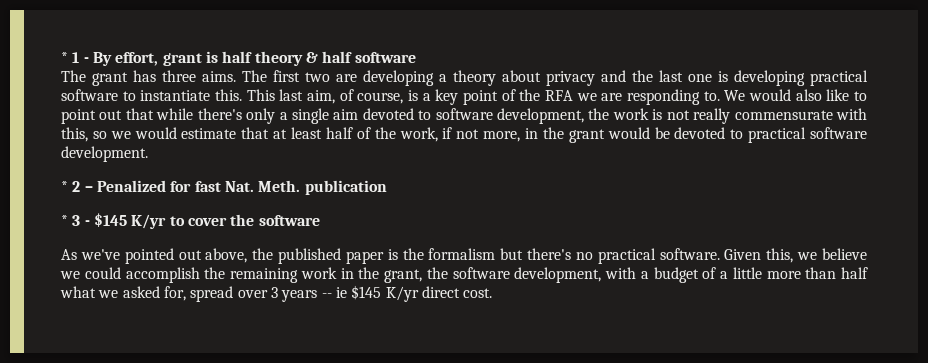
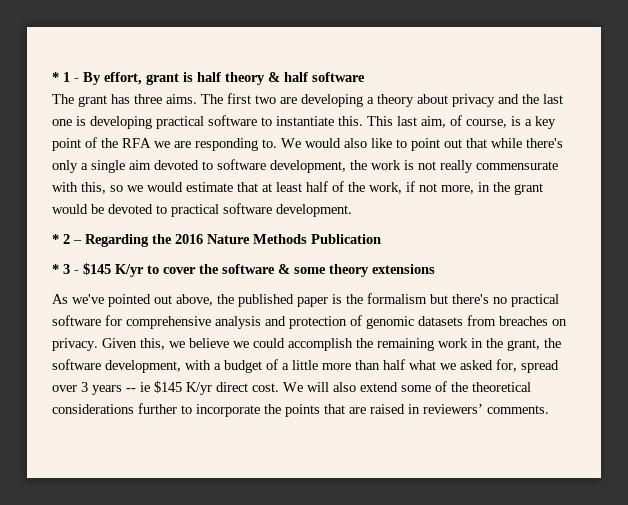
[96,180,387,195] Penalized for fast Nat. Meth. publication -> [85,234,381,247] Regarding the 2016 Nature Methods Publication
(320, 220) none -> [278,264,435,277] & some theory extensions
[659,248,720,260] software. -> [52,315,567,329] [52,338,98,351] software for comprehensive analysis and protection of genomic datasets from breaches on privacy.
(493, 293) none -> [283,381,531,392] [52,403,549,417] We will also extend some of the theoretical considerations further to incorporate the points that are raised in reviewers’ comments.

